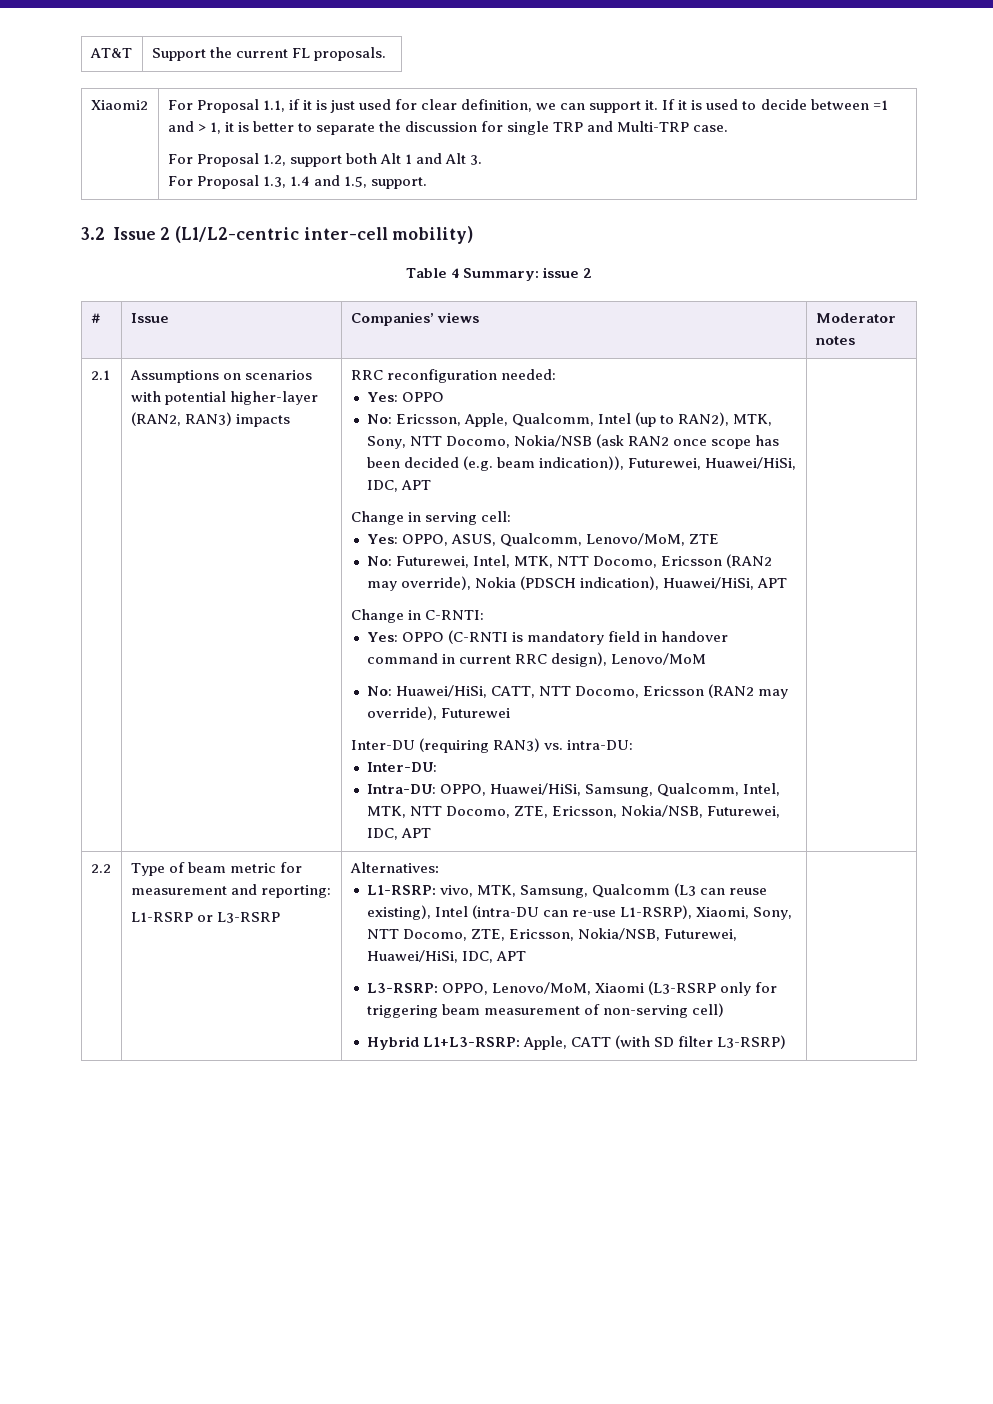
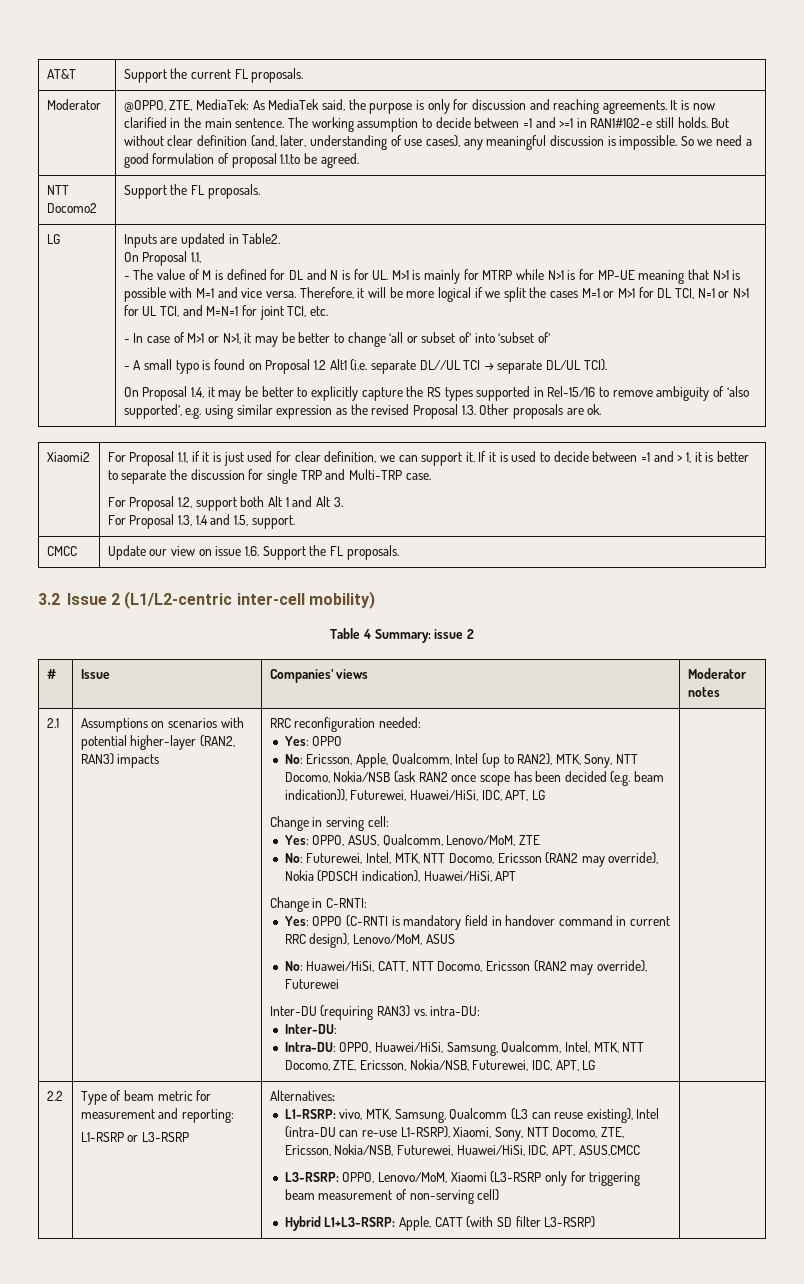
(386, 54) none -> [46,99,101,110] [123,99,715,114] [123,117,730,132] [123,135,752,150] [123,153,359,168] [46,185,69,195] [46,203,97,213] [123,184,260,199] [46,234,60,244] [123,233,281,248] [123,251,202,266] [123,269,741,284] [123,287,749,302] [123,305,328,320] [123,332,551,347] [123,359,607,374] [123,386,749,401] [123,404,602,419] // Moderator | @OPPO, ZTE, MediaTek: As MediaTek said, the purpose is only for discussion and reaching agreements. It is now clarified in the main sentence. The working assumption to decide between =1 and >=1 in RAN1#102-e still holds. But without clear definition (and, later, understanding of use cases), any meaningful discussion is impossible. So we need a good formulation of proposal 1.1.to be agreed. // NTT Docomo2 | Support the FL proposals. // LG | Inputs are updated in Table2. // On Proposal 1.1, // - The value of M is defined for DL and N is for UL. M>1 is mainly for MTRP while N>1 is for MP-UE meaning that N>1 is possible with M=1 and vice versa. Therefore, it will be more logical if we split the cases M=1 or M>1 for DL TCI, N=1 or N>1 for UL TCI, and M=N=1 for joint TCI, etc. // - In case of M>1 or N>1, it may be better to change ‘all or subset of’ into ‘subset of’ // - A small typo is found on Proposal 1.2 Alt1 (i.e. separate DL//UL TCI → separate DL/UL TCI). // On Proposal 1.4, it may be better to explicitly capture the RS types supported in Rel-15/16 to remove ambiguity of ‘also supported’, e.g. using similar expression as the revised Proposal 1.3. Other proposals are ok.
(427, 183) none -> [46,546,77,556] [107,545,399,560] // CMCC | Update our view on issue 1.6. Support the FL proposals.
[401,480,432,490] APT -> [505,790,545,801] APT, LG
[611,653,707,665] Lenovo/MoM -> [352,934,455,945] Lenovo/MoM, ASUS
[401,828,432,838] APT -> [555,1060,596,1071] APT, LG
[496,951,527,961] APT -> [551,1145,640,1156] APT, ASUS,CMCC

